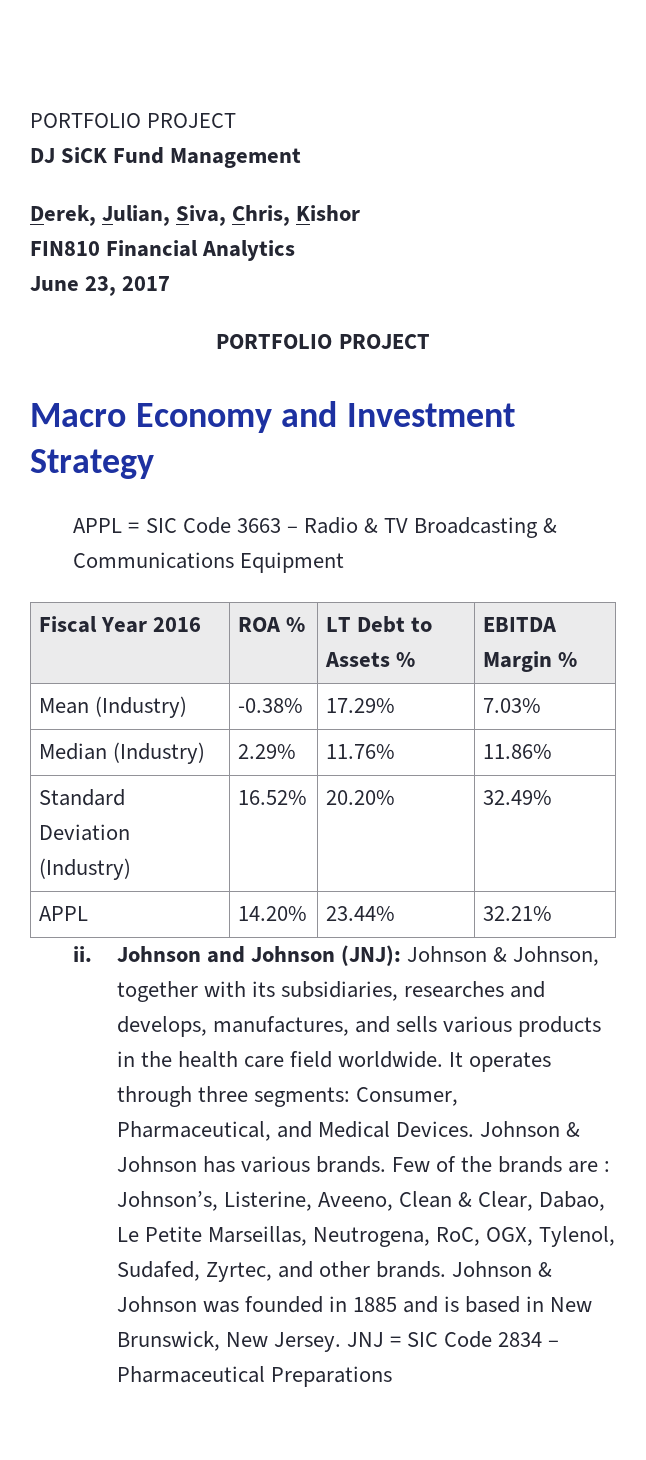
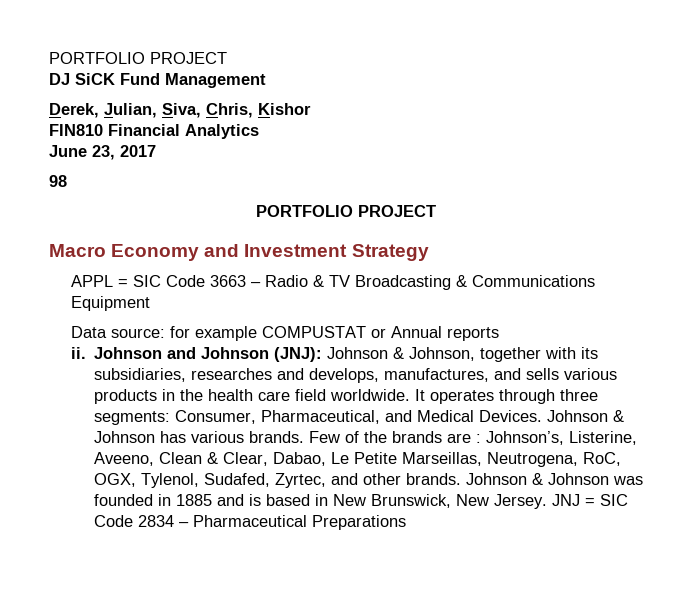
(171, 283) none -> [49,175,67,187] // 98
[39,616,202,633] [238,617,306,632] [326,616,433,633] [325,652,416,667] [483,617,558,632] [483,651,578,672] [39,696,188,718] [238,698,304,713] [326,698,396,713] [483,698,542,713] [39,742,206,764] [238,744,297,759] [326,744,396,759] [483,744,553,759] [39,789,126,806] [39,824,131,841] [39,858,132,880] [238,790,308,805] [326,790,396,805] [483,790,553,805] [39,906,89,921] [238,906,308,921] [326,906,396,921] [483,906,553,921] // Fiscal Year 2016 | ROA % | LT Debt to Assets % | EBITDA Margin % // Mean (Industry) | -0.38% | 17.29% | 7.03% // Median (Industry) | 2.29% | 11.76% | 11.86% // Standard Deviation (Industry) | 16.52% | 20.20% | 32.49% // APPL | 14.20% | 23.44% | 32.21% -> [70,326,499,341] // Data source: for example COMPUSTAT or Annual reports

